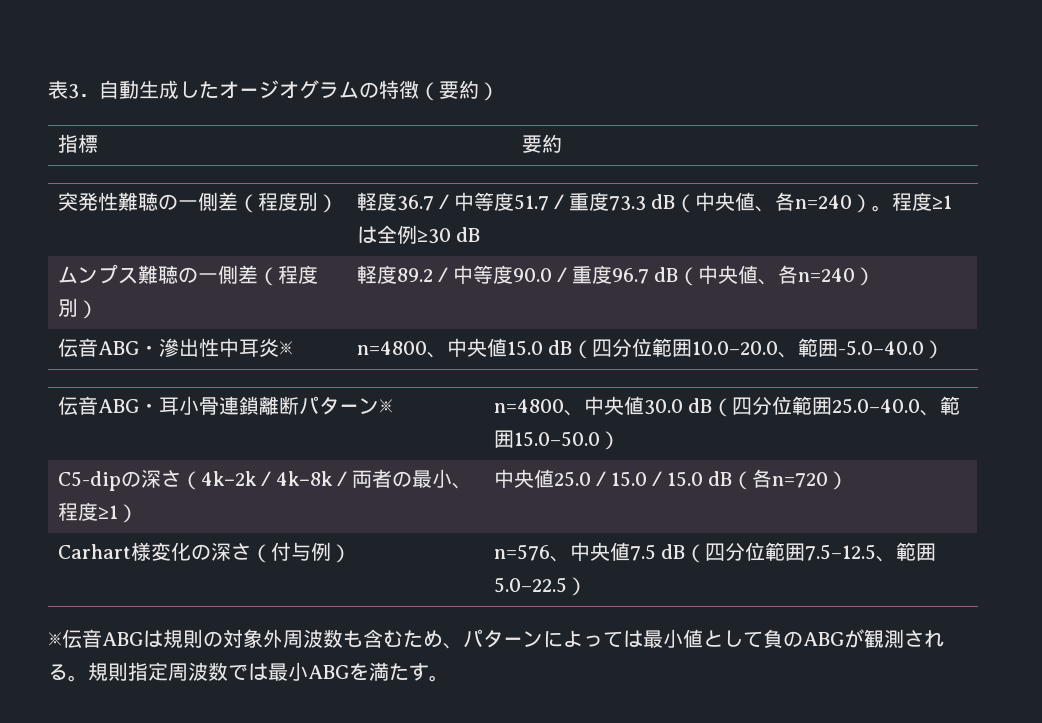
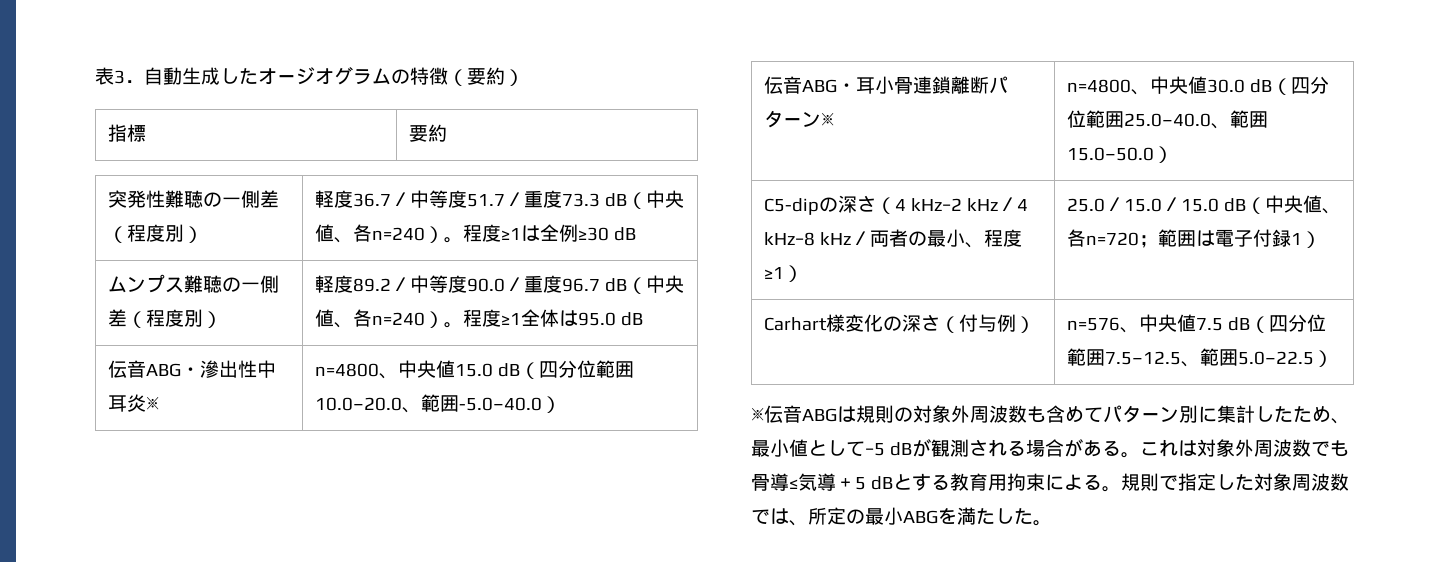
(876, 276) none -> [443,309,643,328] 。程度≥1全体は95.0 dB
[200,471,333,486] 4k−2k／4k−8k -> [894,197,1028,211] [763,232,851,246] 4 kHz−2 kHz／4 kHz−8 kHz
[493,469,554,488] 中央値 -> (803, 273) none
[752,469,829,488] 各n=720 -> [1264,195,1341,214] [1066,229,1302,248] 中央値、各n=720；範囲は電子付録1
[383,629,643,649] むため、パターンによっては -> [1065,405,1350,424] めてパターン別に集計したため、
[763,629,844,648] 負のABG -> [865,442,912,456] −5 dB
[68,662,168,682] 。規則指定 -> [1025,439,1349,458] [751,473,1292,492] 場合がある。これは対象外周波数でも骨導≤気導＋5 dBとする教育用拘束による。規則で指定した対象
(268, 672) none -> [789,507,865,526] 、所定の
[409,663,429,681] す -> [995,508,1033,525] した

